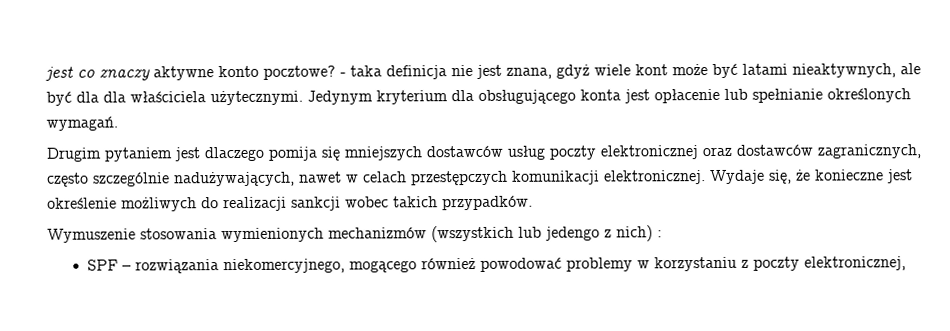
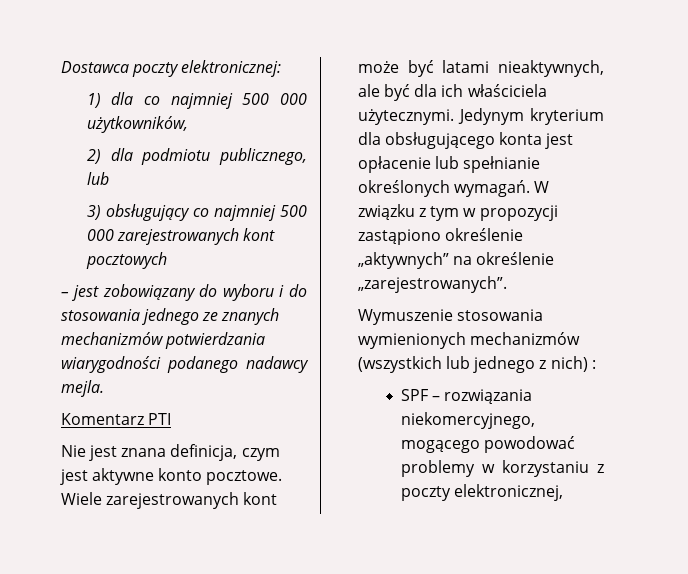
[45,64,632,81] jest co znaczy aktywne konto pocztowe? - taka definicja nie jest znana, gdyż wiele -> [60,60,282,77] [86,92,307,109] [86,116,188,133] [86,148,307,165] [86,172,109,185] [86,204,307,221] [86,228,276,245] [85,252,167,269] [60,284,307,301] [60,308,280,325] [60,332,266,349] [60,356,309,373] [60,380,104,397] [60,413,172,425] [60,444,280,461] [59,468,283,485] [60,492,240,509] Dostawca poczty elektronicznej: // 1) dla co najmniej 500 000 użytkowników, // 2) dla podmiotu publicznego, lub // 3) obsługujący co najmniej 500 000 zarejestrowanych kont pocztowych // – jest zobowiązany do wyboru i do stosowania jednego ze znanych mechanizmów potwierdzania wiarygodności podanego nadawcy mejla. // Komentarz PTI // Nie jest znana definicja, czym jest aktywne konto pocztowe. Wiele zarejestrowanych
[103,91,127,103] dla -> [441,84,464,97] ich
[46,144,922,162] [47,169,914,187] [47,195,534,212] // Drugim pytaniem jest dlaczego pomija się mniejszych dostawców usług poczty elektronicznej oraz dostawców zagranicznych, często szczególnie nadużywających, nawet w celach przestępczych komunikacji elektronicznej. Wydaje się, że konieczne jest określenie możliwych do realizacji sankcji wobec takich przypadków. -> [534,181,550,193] [357,204,558,221] [357,228,524,245] [357,252,555,269] [357,276,507,293] W związku z tym w propozycji zastąpiono określenie „aktywnych” na określenie „zarejestrowanych”.
[545,226,601,241] jedengo -> [473,356,536,373] jednego
[421,257,477,270] również -> (480, 446) none

